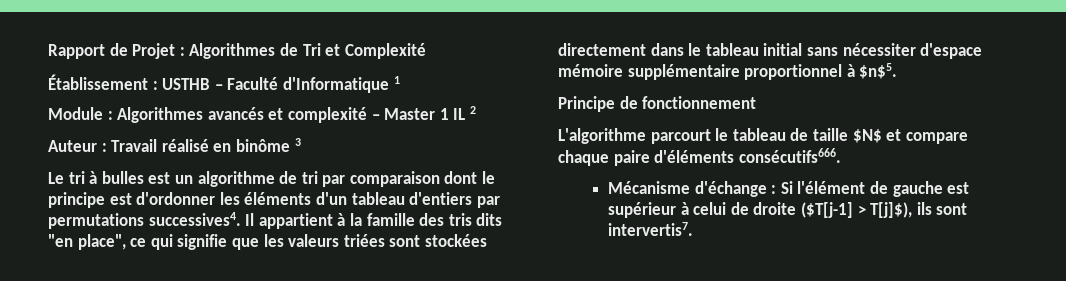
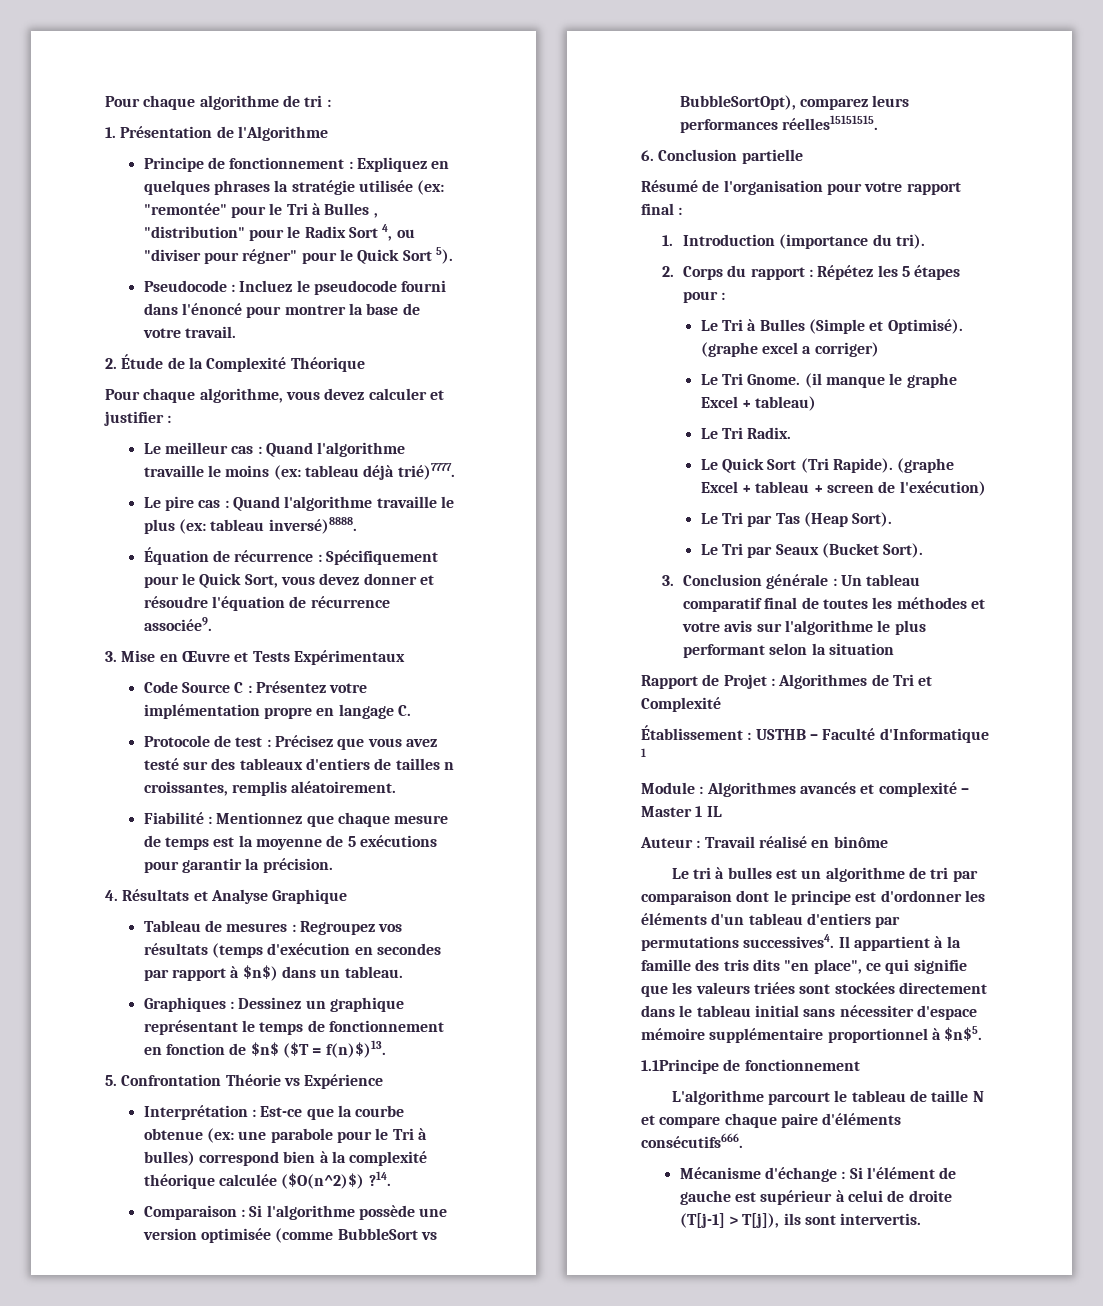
(48, 51) none -> [105,95,331,110] [105,126,328,141] [143,157,450,172] [143,180,445,195] [143,203,378,218] [143,224,415,241] [143,247,453,264] [143,280,447,295] [143,303,420,318] [142,326,236,338] [105,354,365,372] [105,388,444,403] [104,411,172,426] [143,442,406,457] [143,463,455,480] [143,496,454,511] [143,517,357,534] [143,547,438,565] [143,573,434,588] [143,596,390,611] [143,617,212,631] [105,650,405,665] [143,681,368,693] [143,704,411,719] [143,735,437,750] [143,758,454,770] [143,781,397,796] [143,812,449,827] [143,835,437,850] [143,858,333,873] [105,889,348,904] [143,920,403,935] [143,943,441,958] [143,965,403,981] [143,997,404,1012] [143,1020,444,1035] [143,1040,386,1058] [105,1074,384,1089] [143,1105,405,1120] [143,1128,427,1143] [143,1151,428,1166] [143,1171,391,1189] [143,1205,448,1220] [142,1228,437,1243] [679,95,910,110] [679,115,878,133] [641,149,803,164] [641,180,961,195] [641,203,683,215] [662,234,926,249] [662,265,961,280] [683,291,726,303] [700,319,963,334] [700,342,879,357] [700,373,957,388] [700,396,817,411] [700,427,792,439] [700,458,955,473] [700,481,986,496] [700,512,893,527] [700,543,924,558] [662,574,921,589] [683,597,986,612] [682,620,926,635] [683,643,895,658] Pour chaque algorithme de tri : // 1. Présentation de l'Algorithme // Principe de fonctionnement : Expliquez en quelques phrases la stratégie utilisée (ex: "remontée" pour le Tri à Bulles , "distribution" pour le Radix Sort 4, ou "diviser pour régner" pour le Quick Sort 5). // Pseudocode : Incluez le pseudocode fourni dans l'énoncé pour montrer la base de votre travail. // 2. Étude de la Complexité Théorique // Pour chaque algorithme, vous devez calculer et justifier : // Le meilleur cas : Quand l'algorithme travaille le moins (ex: tableau déjà trié)7777. // Le pire cas : Quand l'algorithme travaille le plus (ex: tableau inversé)8888. // Équation de récurrence : Spécifiquement pour le Quick Sort, vous devez donner et résoudre l'équation de récurrence associée9. // 3. Mise en Œuvre et Tests Expérimentaux // Code Source C : Présentez votre implémentation propre en langage C. // Protocole de test : Précisez que vous avez testé sur des tableaux d'entiers de tailles n croissantes, remplis aléatoirement. // Fiabilité : Mentionnez que chaque mesure de temps est la moyenne de 5 exécutions pour garantir la précision. // 4. Résultats et Analyse Graphique // Tableau de mesures : Regroupez vos résultats (temps d'exécution en secondes par rapport à $n$) dans un tableau. // Graphiques : Dessinez un graphique représentant le temps de fonctionnement en fonction de $n$ ($T = f(n)$)13. // 5. Confrontation Théorie vs Expérience // Interprétation : Est-ce que la courbe obtenue (ex: une parabole pour le Tri à bulles) correspond bien à la complexité théorique calculée ($O(n^2)$) ?14. // Comparaison : Si l'algorithme possède une version optimisée (comme BubbleSort vs BubbleSortOpt), comparez leurs performances réelles15151515. // 6. Conclusion partielle // Résumé de l'organisation pour votre rapport final : // 1. Introduction (importance du tri). // 2. Corps du rapport : Répétez les 5 étapes pour : // Le Tri à Bulles (Simple et Optimisé). (graphe excel a corriger) // Le Tri Gnome. (il manque le graphe Excel + tableau) // Le Tri Radix. // Le Quick Sort (Tri Rapide). (graphe Excel + tableau + screen de l'exécution) // Le Tri par Tas (Heap Sort). // Le Tri par Seaux (Bucket Sort). // 3. Conclusion générale : Un tableau comparatif final de toutes les méthodes et votre avis sur l'algorithme le plus performant selon la situation //
[469,106,476,114] 2 -> (722, 811) none
[294,138,301,146] 3 -> (888, 842) none
[558,96,615,112] Principe -> [641,1059,719,1074] 1.1Principe
[852,129,882,143] $N$ -> [972,1091,984,1102] N
[801,202,913,218] ($T[j-1] > T[j]$), -> [679,1213,780,1228] (T[j-1] > T[j]),
[608,222,694,236] intervertis7. -> [840,1213,922,1225] intervertis.

